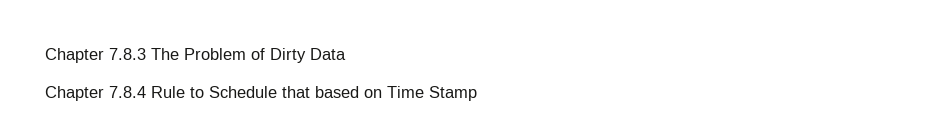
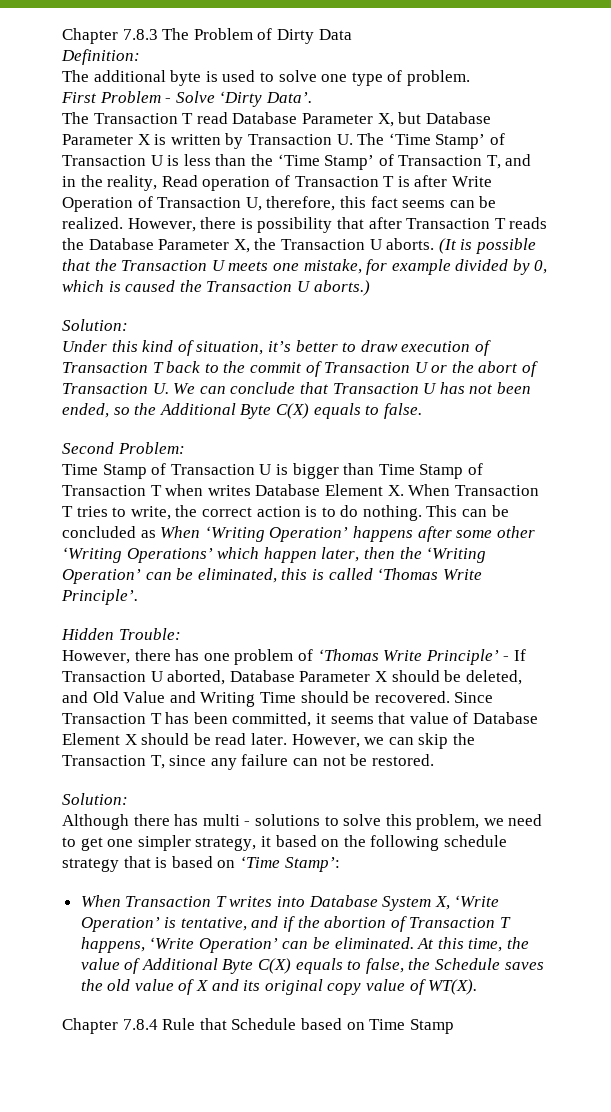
(346, 54) none -> [61,49,140,65] [62,70,470,86] [61,91,312,107] [62,112,491,127] [62,133,505,149] [62,154,532,170] [62,175,492,191] [62,196,497,212] [62,217,548,233] [62,238,536,254] [62,259,548,275] [62,280,370,296] [62,319,128,331] [62,340,491,356] [62,361,539,377] [62,382,531,394] [62,403,422,419] [62,442,185,454] [62,463,483,479] [62,484,539,496] [62,505,509,521] [62,526,535,542] [62,547,487,563] [62,568,482,584] [61,589,138,605] [61,628,181,640] [62,649,526,665] [62,670,522,685] [62,691,494,707] [62,712,538,727] [62,733,475,749] [62,754,434,770] [62,793,128,805] [62,814,543,830] [62,835,507,851] [62,856,340,872] [80,895,500,911] [80,916,512,932] [80,937,530,953] [80,958,544,974] [80,979,478,995] // Definition: // The additional byte is used to solve one type of problem. // First Problem - Solve ‘Dirty Data’. // The Transaction T read Database Parameter X, but Database Parameter X is written by Transaction U. The ‘Time Stamp’ of Transaction U is less than the ‘Time Stamp’ of Transaction T, and in the reality, Read operation of Transaction T is after Write Operation of Transaction U, therefore, this fact seems can be realized. However, there is possibility that after Transaction T reads the Database Parameter X, the Transaction U aborts. (It is possible that the Transaction U meets one mistake, for example divided by 0, which is caused the Transaction U aborts.) // Solution: // Under this kind of situation, it’s better to draw execution of Transaction T back to the commit of Transaction U or the abort of Transaction U. We can conclude that Transaction U has not been ended, so the Additional Byte C(X) equals to false. // Second Problem: // Time Stamp of Transaction U is bigger than Time Stamp of Transaction T when writes Database Element X. When Transaction T tries to write, the correct action is to do nothing. This can be concluded as When ‘Writing Operation’ happens after some other ‘Writing Operations’ which happen later, then the ‘Writing Operation’ can be eliminated, this is called ‘Thomas Write Principle’. // Hidden Trouble: // However, there has one problem of ‘Thomas Write Principle’ - If Transaction U aborted, Database Parameter X should be deleted, and Old Value and Writing Time should be recovered. Since Transaction T has been committed, it seems that value of Database Element X should be read later. However, we can skip the Transaction T, since any failure can not be restored. // Solution: // Although there has multi - solutions to solve this problem, we need to get one simpler strategy, it based on the following schedule strategy that is based on ‘Time Stamp’: // When Transaction T writes into Database System X, ‘Write Operation’ is tentative, and if the abortion of Transaction T happens, ‘Write Operation’ can be eliminated. At this time, the value of Additional Byte C(X) equals to false, the Schedule saves the old value of X and its original copy value of WT(X).
[190,86,310,98] to Schedule that -> [199,1018,297,1030] that Schedule

